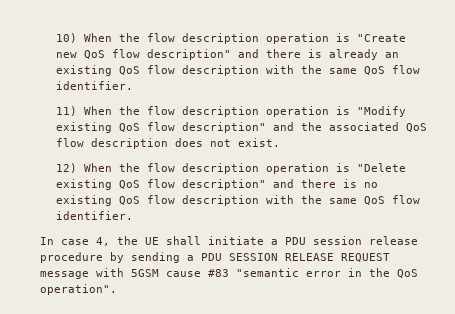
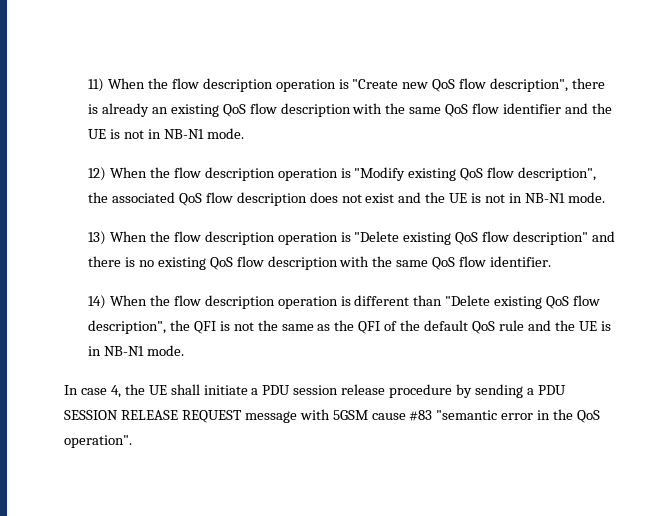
[55,33,77,43] 10) -> [88,78,105,92] 11)
[146,49,259,60] description" and -> [490,78,569,92] description",
[55,81,133,90] [55,106,77,116] identifier. // 11) -> [503,103,612,114] [88,128,244,139] [88,167,107,181] identifier and the UE is not in NB-N1 mode. // 12)
[181,122,294,133] description" and -> [518,167,597,181] description",
[237,138,280,147] [55,163,77,173] exist. // 12) -> [365,192,605,203] [88,231,107,245] exist and the UE is not in NB-N1 mode. // 13)
(133, 215) none -> [88,295,601,309] [88,320,611,334] [88,345,184,356] // 14) When the flow description operation is different than "Delete existing QoS flow description", the QFI is not the same as the QFI of the default QoS rule and the UE is in NB-N1 mode.

